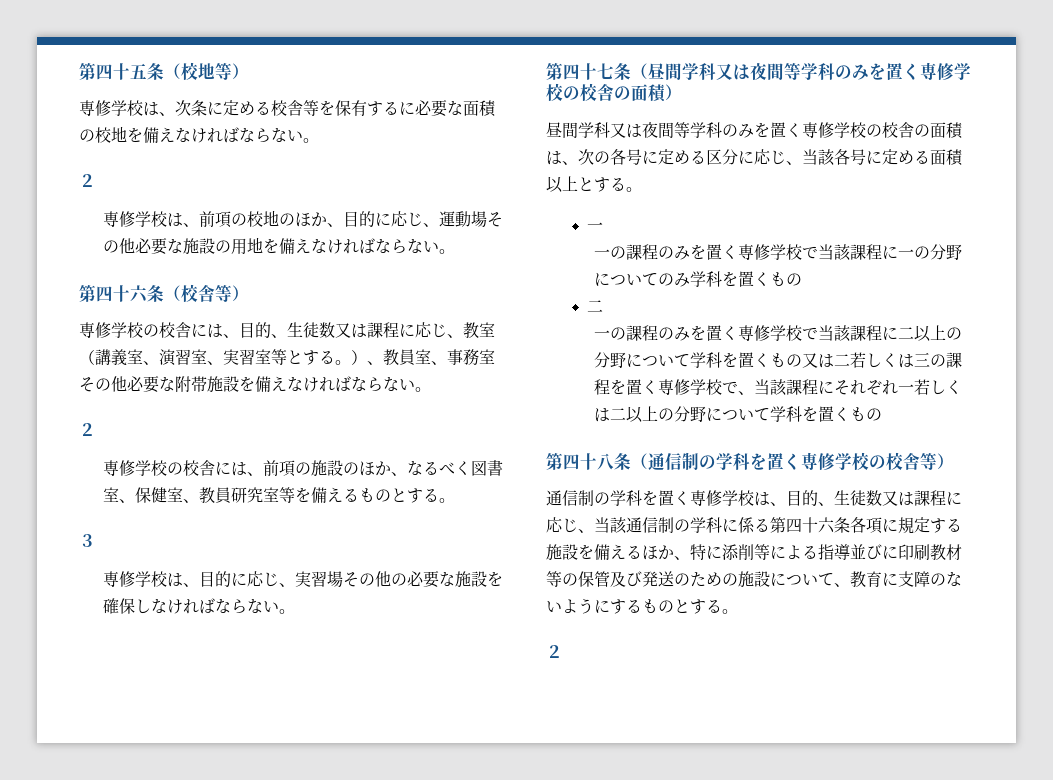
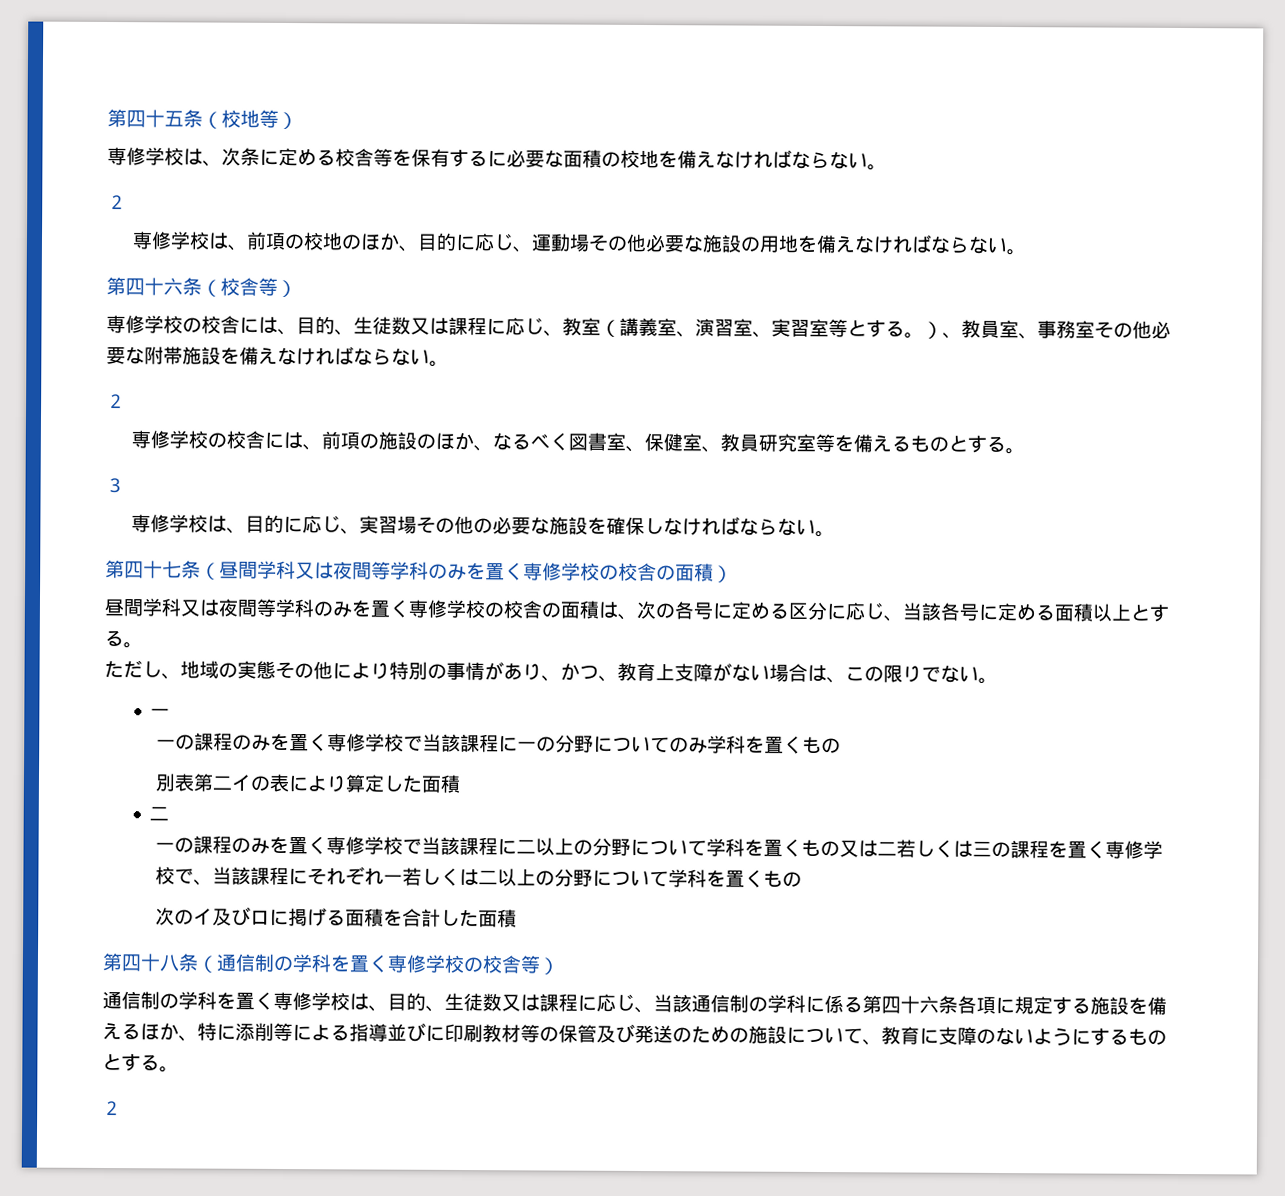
(642, 189) none -> [104,660,998,684] // ただし、地域の実態その他により特別の事情があり、かつ、教育上支障がない場合は、この限りでない。
(802, 279) none -> [155,773,462,793] // 別表第二イの表により算定した面積
(882, 414) none -> [155,906,518,928] // 次のイ及びロに掲げる面積を合計した面積

